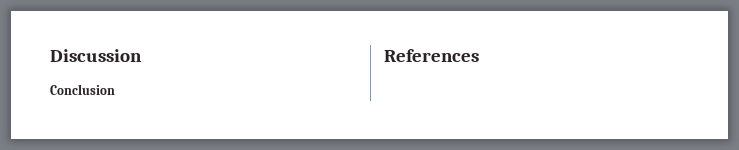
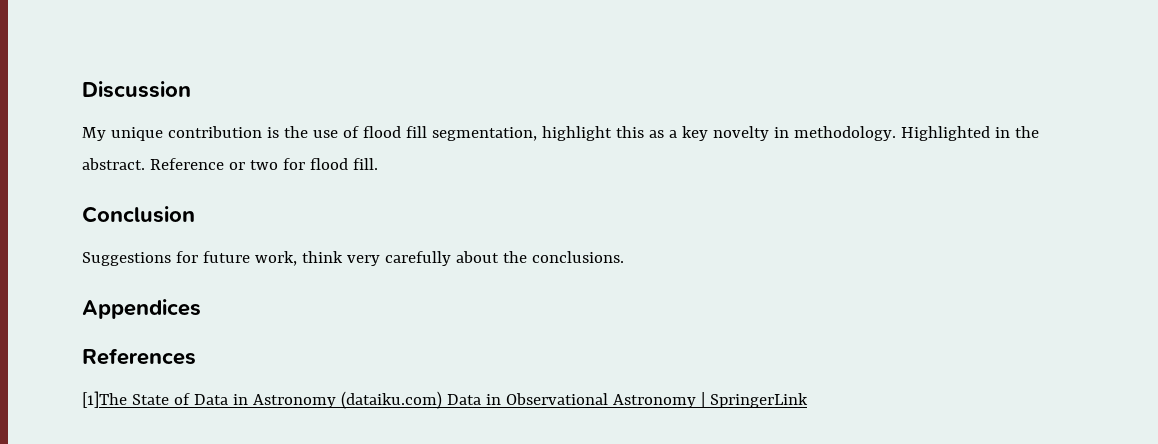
[50,84,115,95] [384,49,479,62] Conclusion // References -> [82,126,1039,141] [82,158,378,170] [82,206,195,223] [82,251,624,266] [82,299,201,319] [82,348,196,365] [82,391,808,409] My unique contribution is the use of flood fill segmentation, highlight this as a key novelty in methodology. Highlighted in the abstract. Reference or two for flood fill. // Conclusion // Suggestions for future work, think very carefully about the conclusions. // Appendices // References // [1]The State of Data in Astronomy (dataiku.com) Data in Observational Astronomy | SpringerLink

